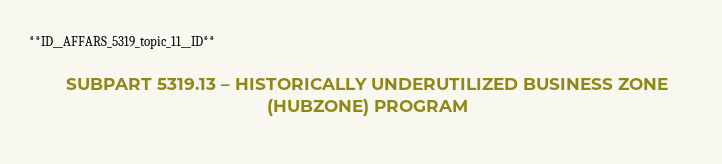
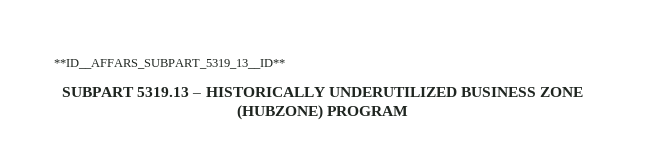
[29,36,215,49] **ID__AFFARS_5319_topic_11__ID** -> [54,59,285,69] **ID__AFFARS_SUBPART_5319_13__ID**

